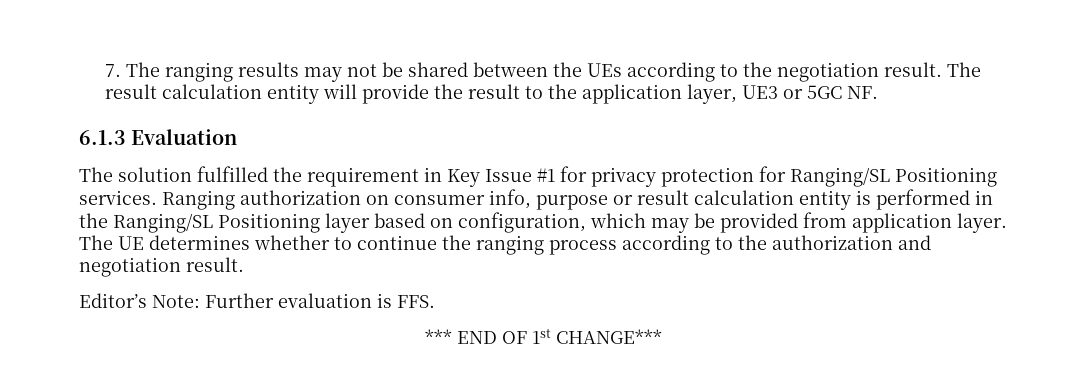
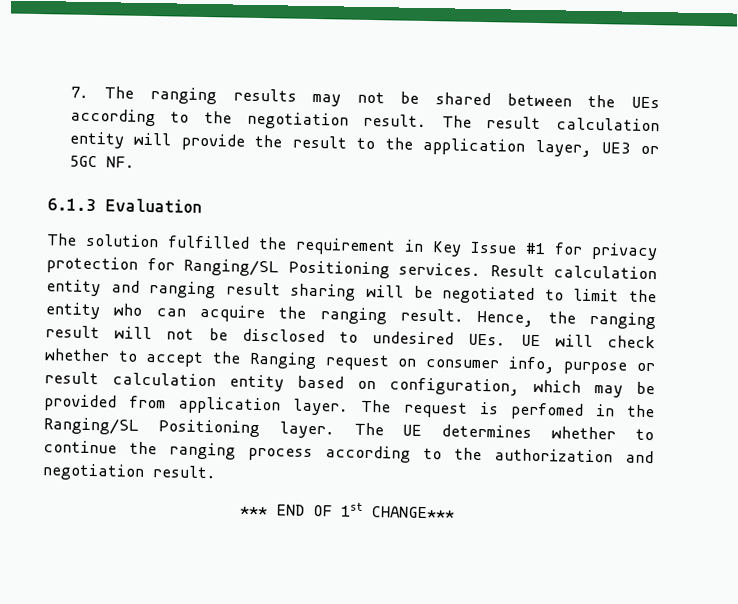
[162,190,361,210] Ranging authorization -> [489,264,657,280] [46,279,658,304] [45,302,656,330] [45,325,656,349] [44,348,390,371] Result calculation entity and ranging result sharing will be negotiated to limit the entity who can acquire the ranging result. Hence, the ranging result will not be disclosed to undesired UEs. UE will check whether to accept the Ranging request
[856,189,993,210] [79,213,370,233] is performed in the Ranging/SL Positioning layer -> (284, 383) none
(113, 242) none -> [402,401,655,420] [43,417,384,439] request is perfomed in the Ranging/SL Positioning layer. The
[79,293,435,308] // Editor’s Note: Further evaluation is FFS. -> (217, 472) none

